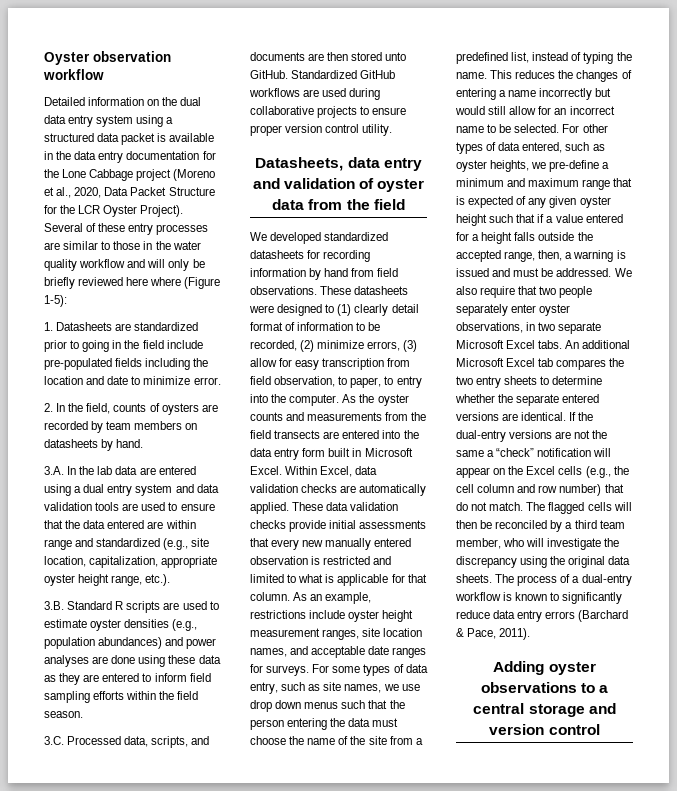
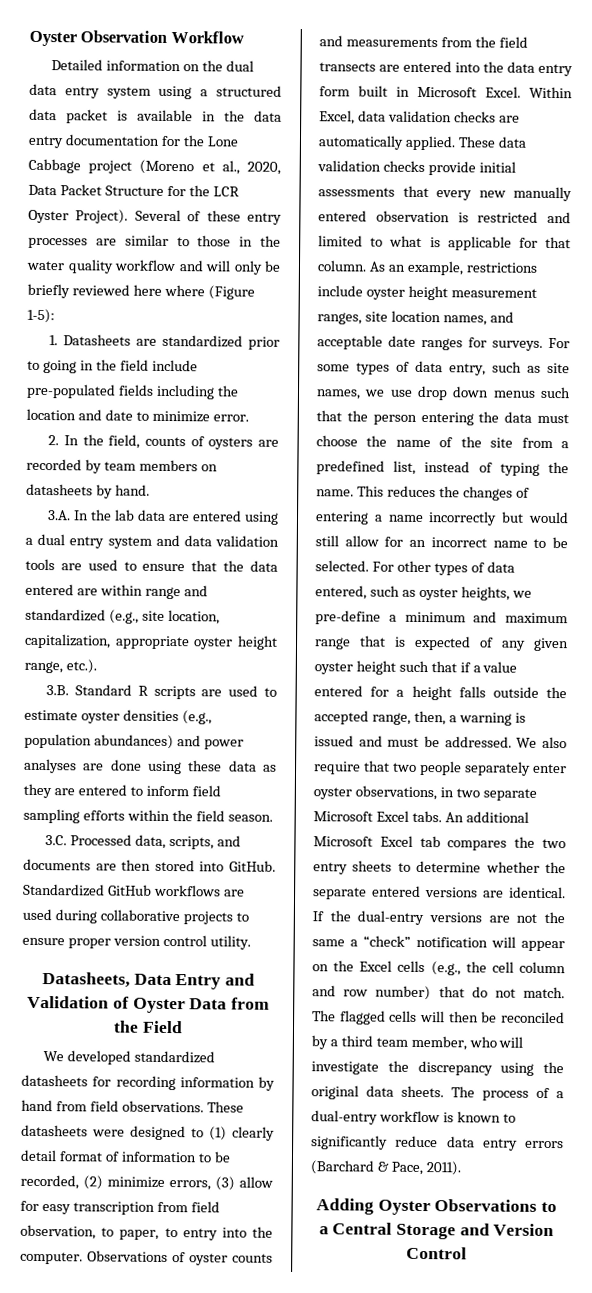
[44,51,171,65] [43,69,104,80] Oyster observation workflow -> [29,30,244,47] Oyster Observation Workflow
[385,52,407,61] unto -> [199,861,225,872] into
[347,157,422,171] [252,178,425,192] [272,199,405,210] data entry and validation of oyster data from the field -> [133,973,256,990] [27,995,270,1014] [113,1020,183,1034] Data Entry and Validation of Oyster Data from the Field
[342,394,375,403] As the -> [87,1250,186,1263] Observations of
[548,662,596,675] [480,682,609,693] [473,703,616,717] [489,724,600,735] oyster observations to a central storage and version control -> [377,1199,558,1216] [318,1222,555,1240] [406,1246,467,1260] Oyster Observations to a Central Storage and Version Control

